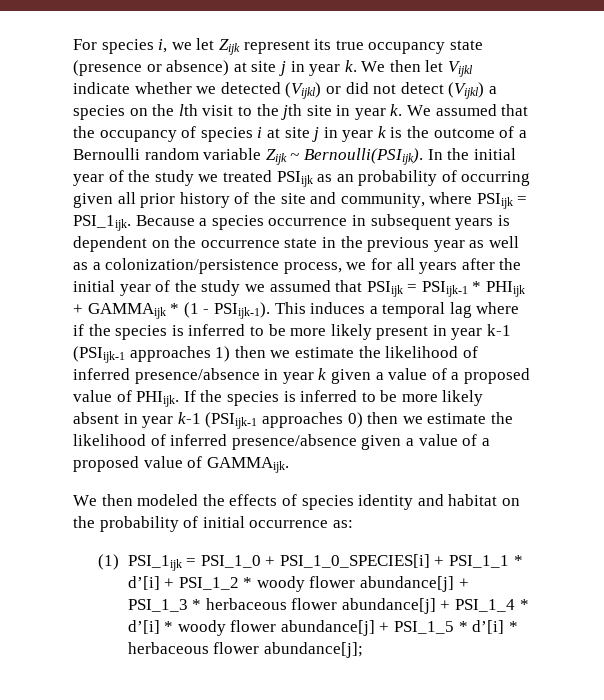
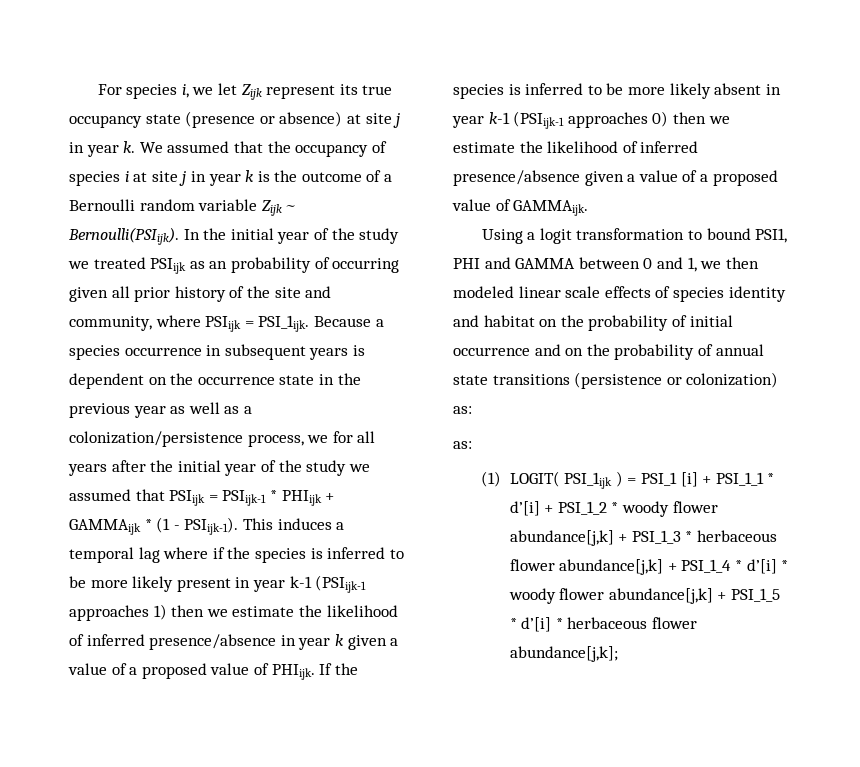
[389,60,474,77] [73,82,497,99] [73,104,432,120] then let Vijkl indicate whether we detected (Vijkl) or did not detect (Vijkl) a species on the lth visit to the jth site in year k. We -> (163, 147) none
[73,494,225,506] We then modeled the -> [481,228,788,244] [453,257,759,272] [453,286,601,298] Using a logit transformation to bound PSI1, PHI and GAMMA between 0 and 1, we then modeled linear scale
[332,520,353,528] [98,554,430,571] as: // (1) PSI_1ijk = PSI_1_0 + PSI_1_0_SPECIES[i] -> [534,344,764,360] [453,372,779,389] [453,406,472,414] [453,441,472,449] [481,471,698,489] and on the probability of annual state transitions (persistence or colonization) as: // as: // (1) LOGIT( PSI_1ijk ) = PSI_1 [i]
[360,576,455,592] abundance[j] -> [509,530,614,546] abundance[j,k]
[341,598,436,614] abundance[j] -> [559,559,664,575] abundance[j,k]
[280,620,375,636] abundance[j] -> [608,588,713,604] abundance[j,k]
[263,642,363,658] abundance[j]; -> [509,646,618,662] abundance[j,k];

